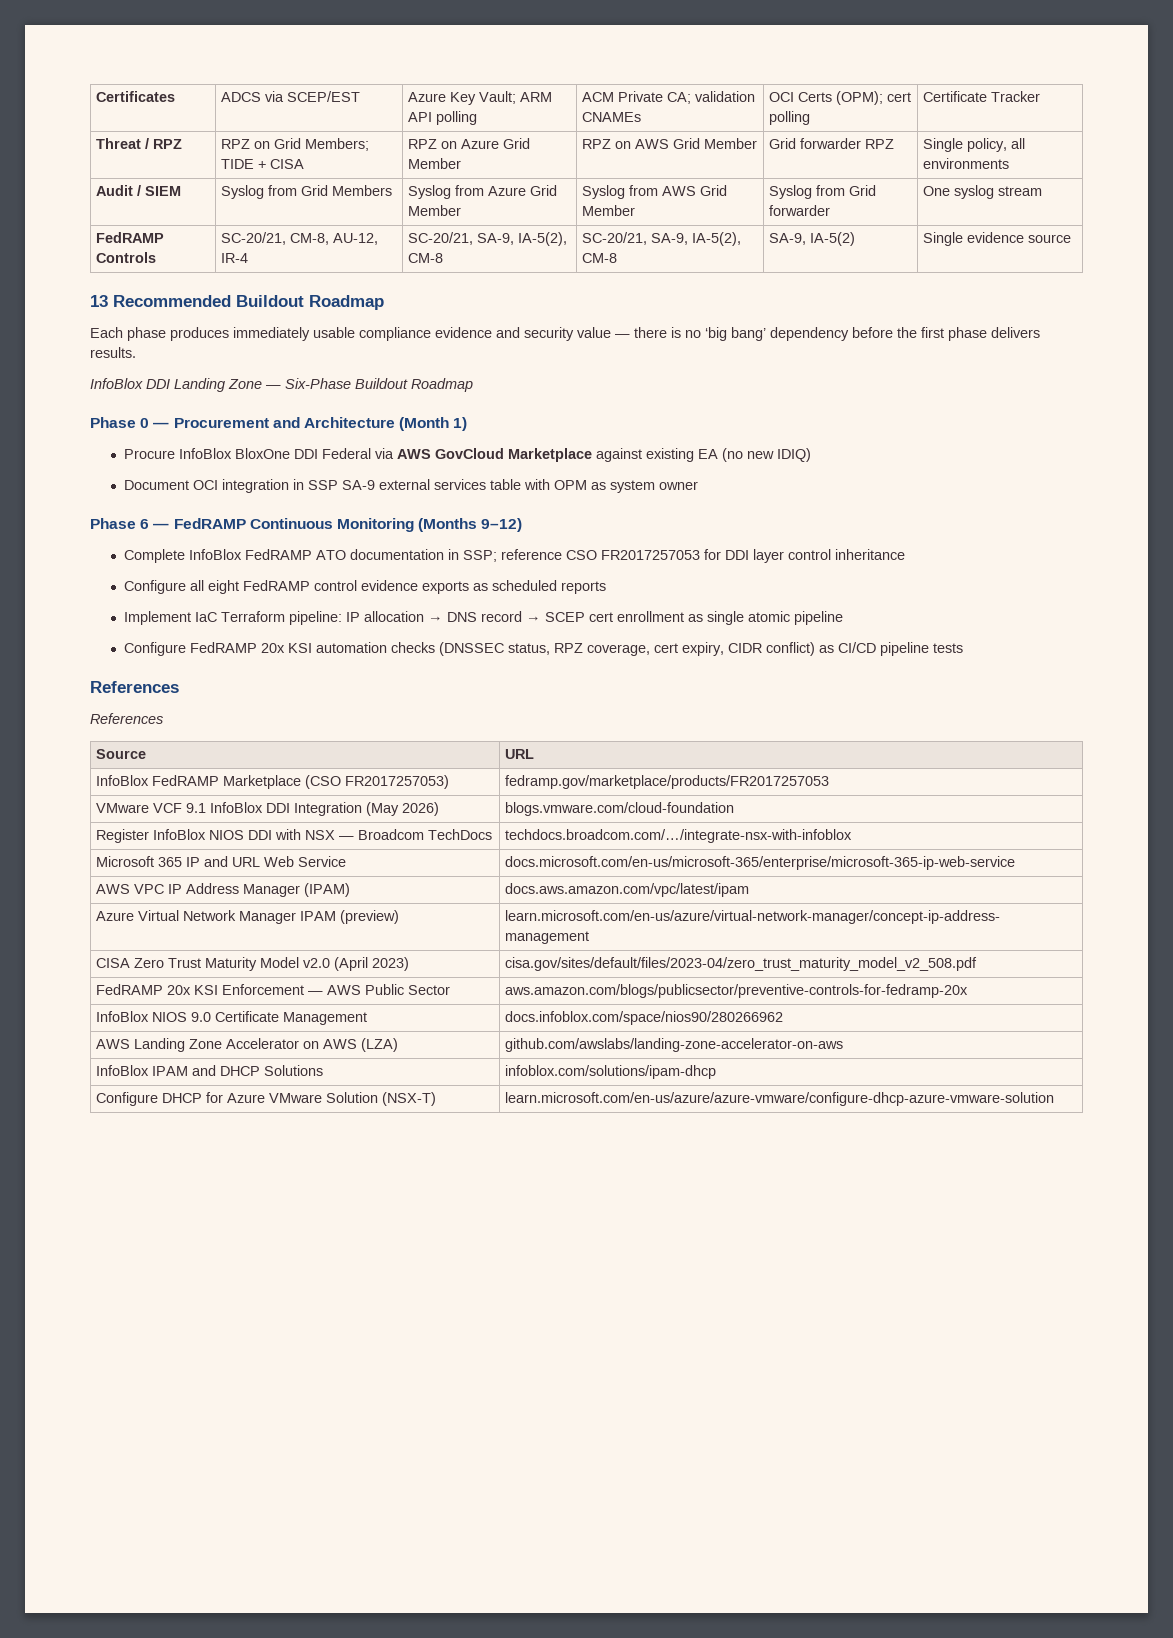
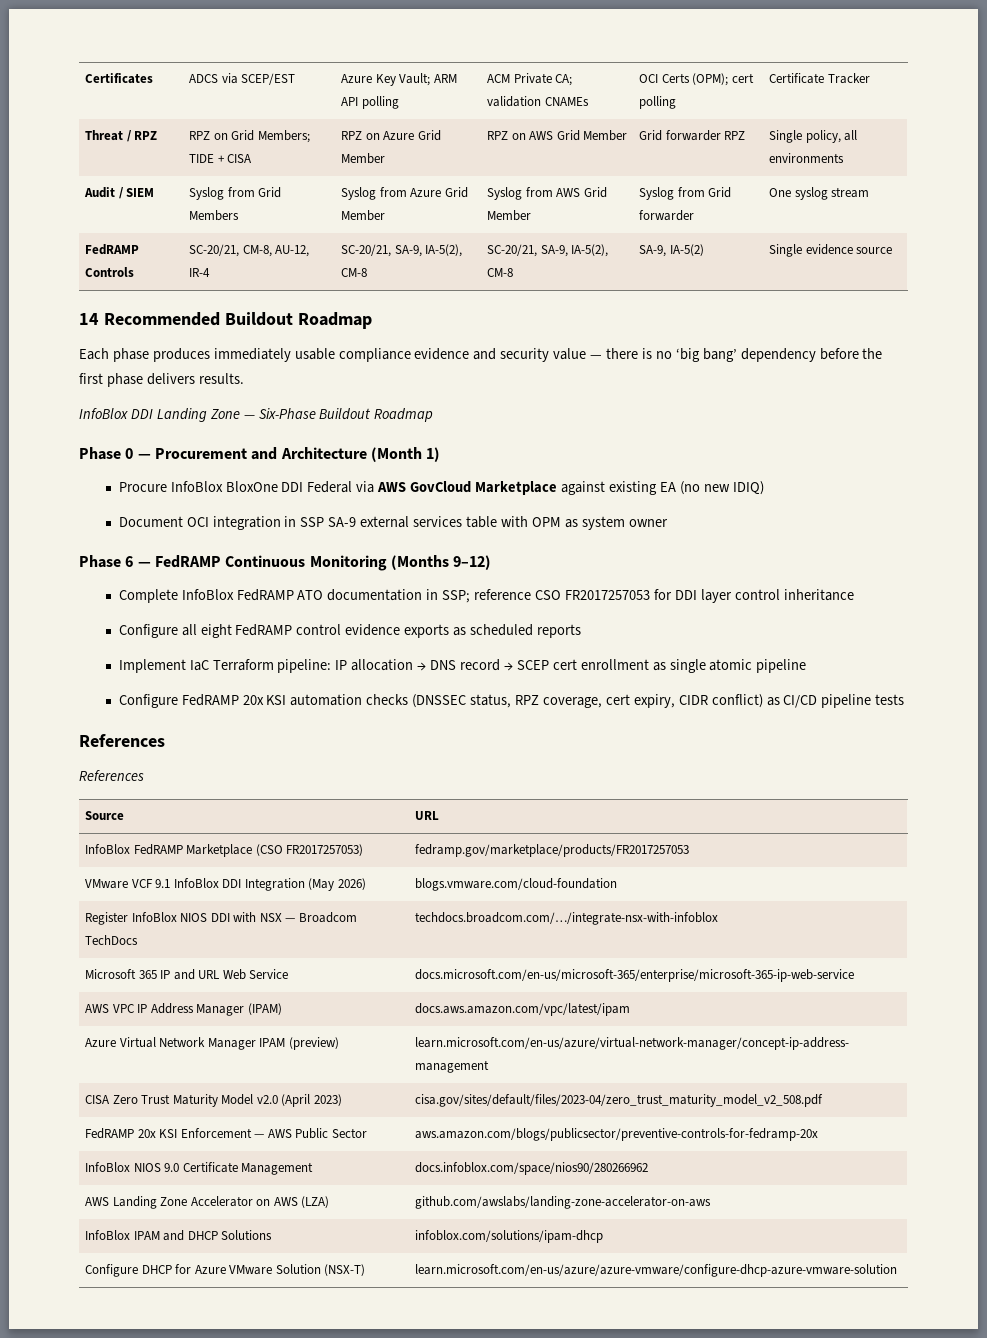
[90,295,108,307] 13 -> [79,313,99,325] 14

